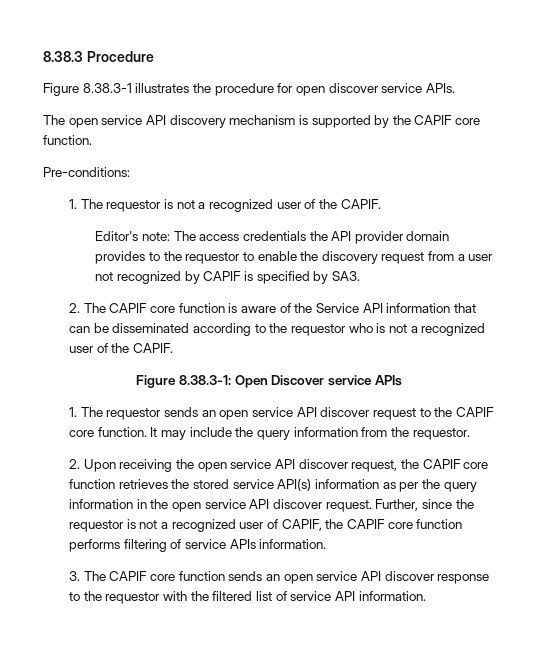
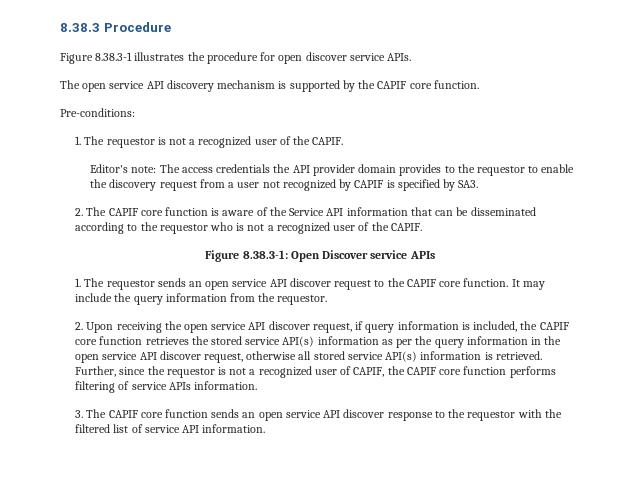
(398, 466) none -> [355,321,518,333] if query information is included,
[325,500,372,512] request. -> [204,351,542,363] request, otherwise all stored service API(s) information is retrieved.

